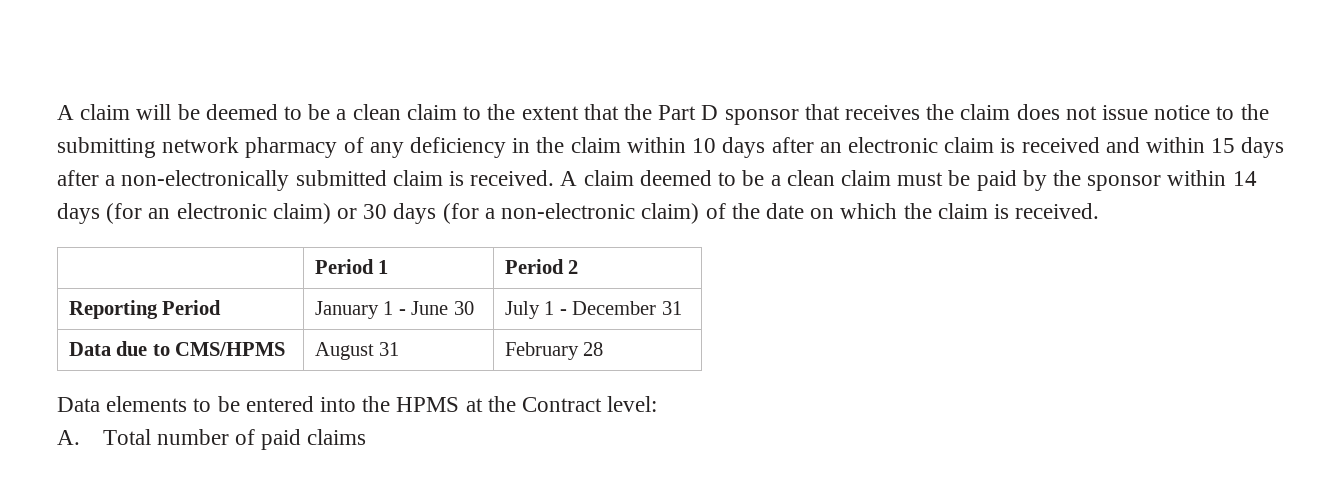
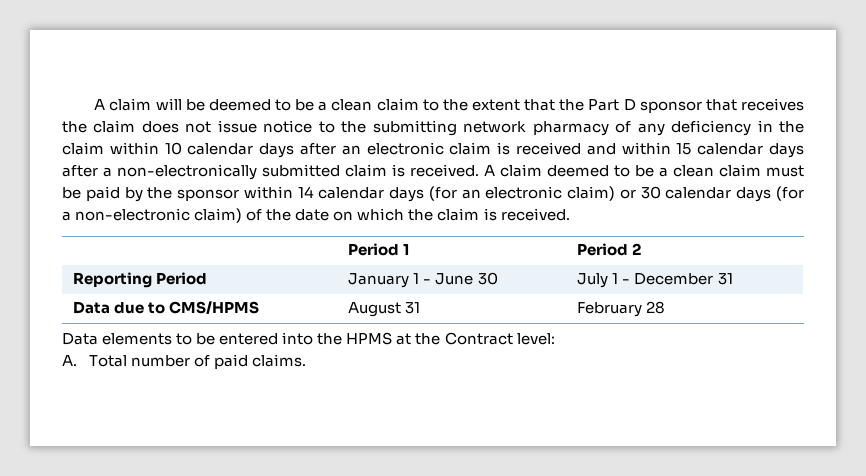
(717, 145) none -> [187,143,254,155] calendar
(1236, 145) none -> [697,143,764,155] calendar
(1257, 178) none -> [318,187,385,199] calendar
(388, 211) none -> [665,187,732,199] calendar
[307,429,367,445] claims -> [252,354,307,367] claims.

